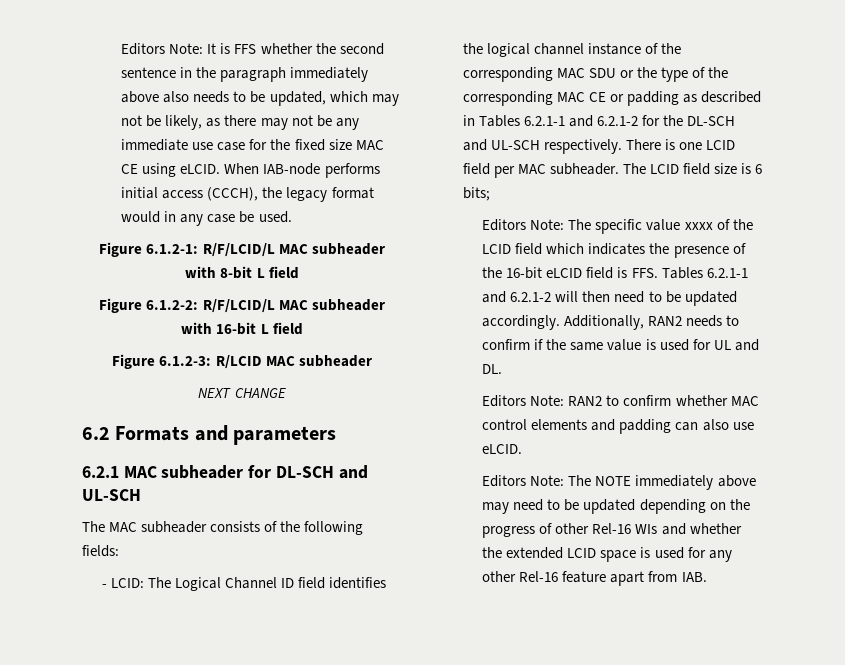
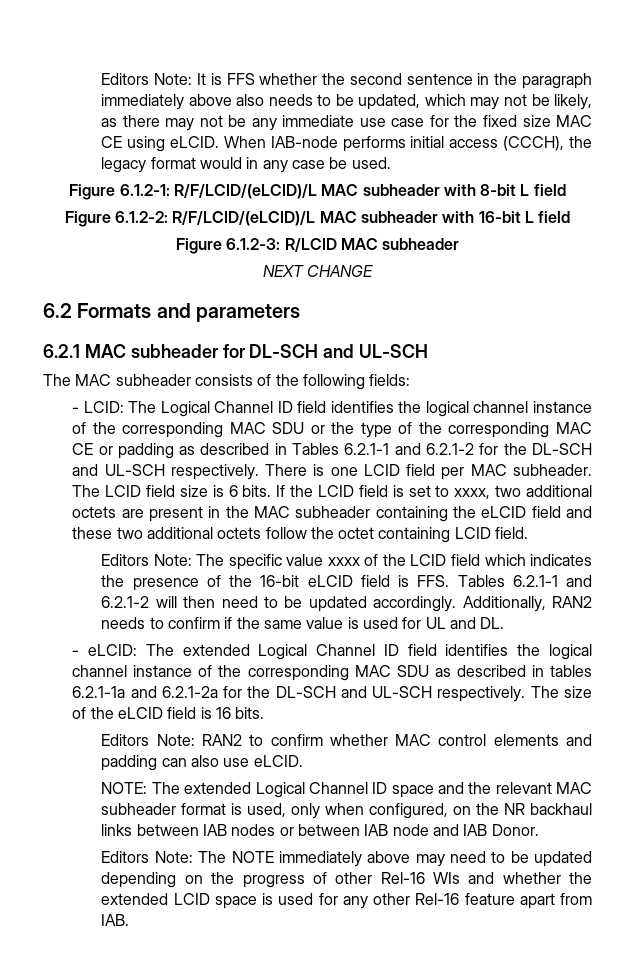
[202,243,275,257] R/F/LCID/L -> [173,184,317,199] R/F/LCID/(eLCID)/L
[202,299,275,313] R/F/LCID/L -> [172,211,316,226] R/F/LCID/(eLCID)/L
[462,187,490,201] bits; -> [242,485,592,499] [72,506,592,522] [72,527,529,543] bits. If the LCID field is set to xxxx, two additional octets are present in the MAC subheader containing the eLCID field and these two additional octets follow the octet containing LCID field.
(503, 369) none -> [72,644,592,660] [72,665,592,681] [72,686,592,702] [72,707,265,719] // - eLCID: The extended Logical Channel ID field identifies the logical channel instance of the corresponding MAC SDU as described in tables 6.2.1-1a and 6.2.1-2a for the DL-SCH and UL-SCH respectively. The size of the eLCID field is 16 bits.
(523, 449) none -> [101,782,593,798] [101,803,592,819] [101,824,539,836] // NOTE: The extended Logical Channel ID space and the relevant MAC subheader format is used, only when configured, on the NR backhaul links between IAB nodes or between IAB node and IAB Donor.

